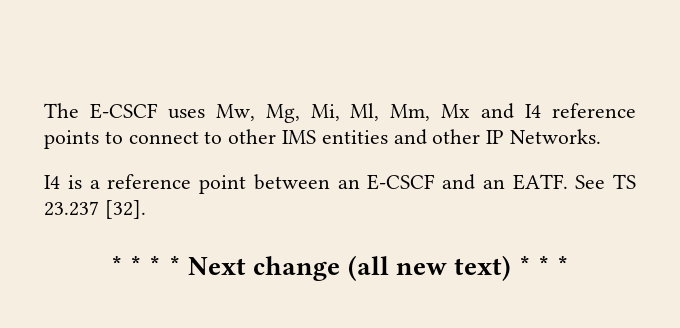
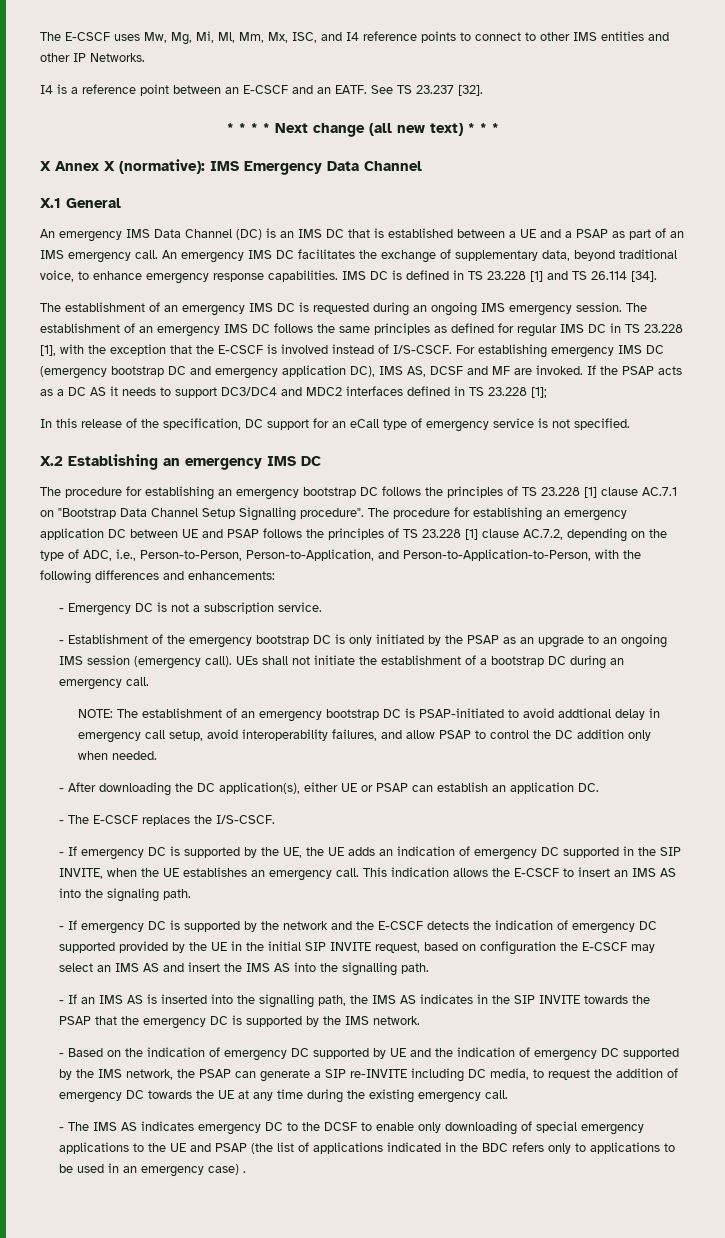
[441,104,471,118] Mx -> [268,32,317,43] Mx, ISC,
(570, 265) none -> [40,159,422,175] [40,198,121,208] [40,228,684,242] [40,249,677,263] [40,270,657,284] [40,302,647,316] [40,323,683,337] [40,344,664,358] [40,365,682,379] [40,386,547,398] [40,418,630,432] [40,454,321,470] [40,486,677,500] [40,507,627,521] [40,528,667,542] [40,549,641,561] [40,570,275,584] [59,602,323,616] [59,634,668,648] [59,655,625,669] [59,677,150,690] [78,708,661,722] [78,729,652,743] [78,751,158,760] [59,782,600,796] [59,815,276,826] [59,846,682,860] [59,867,677,881] [59,888,192,902] [59,920,658,934] [59,941,656,955] [59,962,430,976] [59,994,651,1008] [59,1015,421,1029] [59,1047,680,1061] [59,1068,679,1082] [59,1089,509,1103] [59,1121,645,1135] [59,1142,676,1154] [59,1163,247,1177] // X Annex X (normative): IMS Emergency Data Channel // X.1 General // An emergency IMS Data Channel (DC) is an IMS DC that is established between a UE and a PSAP as part of an IMS emergency call. An emergency IMS DC facilitates the exchange of supplementary data, beyond traditional voice, to enhance emergency response capabilities. IMS DC is defined in TS 23.228 [1] and TS 26.114 [34]. // The establishment of an emergency IMS DC is requested during an ongoing IMS emergency session. The establishment of an emergency IMS DC follows the same principles as defined for regular IMS DC in TS 23.228 [1], with the exception that the E-CSCF is involved instead of I/S-CSCF. For establishing emergency IMS DC (emergency bootstrap DC and emergency application DC), IMS AS, DCSF and MF are invoked. If the PSAP acts as a DC AS it needs to support DC3/DC4 and MDC2 interfaces defined in TS 23.228 [1]; // In this release of the specification, DC support for an eCall type of emergency service is not specified. // X.2 Establishing an emergency IMS DC // The procedure for establishing an emergency bootstrap DC follows the principles of TS 23.228 [1] clause AC.7.1 on "Bootstrap Data Channel Setup Signalling procedure". The procedure for establishing an emergency application DC between UE and PSAP follows the principles of TS 23.228 [1] clause AC.7.2, depending on the type of ADC, i.e., Person-to-Person, Person-to-Application, and Person-to-Application-to-Person, with the following differences and enhancements: // - Emergency DC is not a subscription service. // - Establishment of the emergency bootstrap DC is only initiated by the PSAP as an upgrade to an ongoing IMS session (emergency call). UEs shall not initiate the establishment of a bootstrap DC during an emergency call. // NOTE: The establishment of an emergency bootstrap DC is PSAP-initiated to avoid addtional delay in emergency call setup, avoid interoperability failures, and allow PSAP to control the DC addition only when needed. // - After downloading the DC application(s), either UE or PSAP can establish an application DC. // - The E-CSCF replaces the I/S-CSCF. // - If emergency DC is supported by the UE, the UE adds an indication of emergency DC supported in the SIP INVITE, when the UE establishes an emergency call. This indication allows the E-CSCF to insert an IMS AS into the signaling path. // - If emergency DC is supported by the network and the E-CSCF detects the indication of emergency DC supported provided by the UE in the initial SIP INVITE request, based on configuration the E-CSCF may select an IMS AS and insert the IMS AS into the signalling path. // - If an IMS AS is inserted into the signalling path, the IMS AS indicates in the SIP INVITE towards the PSAP that the emergency DC is supported by the IMS network. // - Based on the indication of emergency DC supported by UE and the indication of emergency DC supported by the IMS network, the PSAP can generate a SIP re-INVITE including DC media, to request the addition of emergency DC towards the UE at any time during the existing emergency call. // - The IMS AS indicates emergency DC to the DCSF to enable only downloading of special emergency applications to the UE and PSAP (the list of applications indicated in the BDC refers only to applications to be used in an emergency case) .

